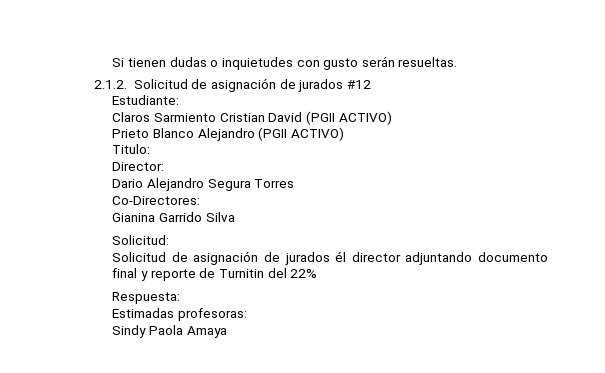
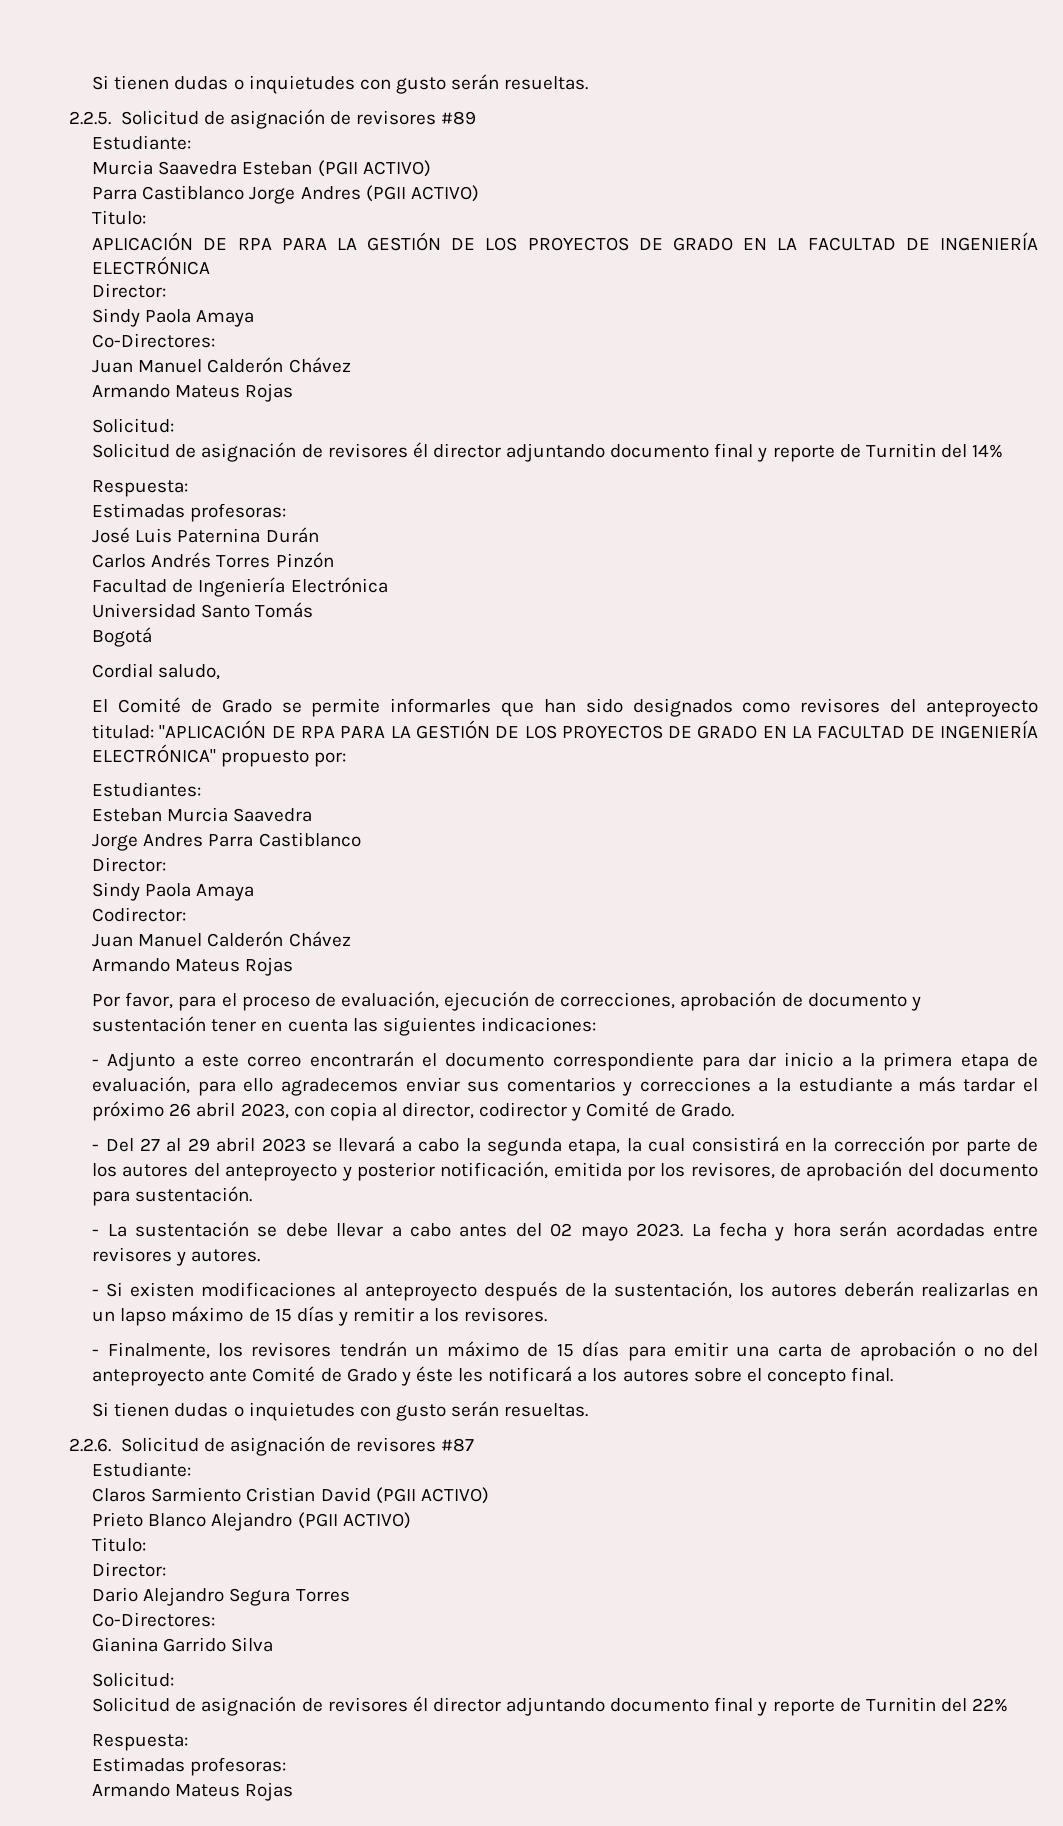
[112,56,458,70] [93,78,371,92] Si tienen dudas o inquietudes con gusto serán resueltas. // 2.1.2. Solicitud de asignación de jurados #12 -> [92,74,589,94] [69,109,477,129] [92,135,192,150] [92,160,431,177] [92,185,479,204] [92,210,147,225] [92,232,1039,251] [92,256,211,275] [92,283,167,298] [92,308,255,327] [92,333,216,348] [92,357,351,373] [92,383,294,402] [92,418,175,433] [92,442,1004,462] [92,480,189,497] [92,503,287,522] [92,527,319,543] [92,552,334,568] [92,577,388,597] [92,602,314,618] [92,627,153,647] [92,663,221,680] [92,697,1039,717] [92,720,1039,739] [92,744,347,767] [92,782,202,797] [92,807,313,822] [92,832,361,851] [92,857,167,872] [92,882,255,901] [92,907,187,922] [92,931,351,947] [92,957,294,976] [92,991,921,1011] [92,1016,596,1036] [92,1051,1039,1071] [92,1076,1039,1096] [92,1101,734,1121] [92,1136,1038,1156] [92,1161,1039,1181] [92,1186,253,1206] [92,1221,1039,1241] [92,1247,261,1266] [92,1281,1039,1301] [92,1306,548,1326] [92,1341,1038,1361] [92,1366,894,1386] [92,1401,589,1421] [69,1436,475,1456] Si tienen dudas o inquietudes con gusto serán resueltas. // 2.2.5. Solicitud de asignación de revisores #89 // Estudiante: // Murcia Saavedra Esteban (PGII ACTIVO) // Parra Castiblanco Jorge Andres (PGII ACTIVO) // Titulo: // APLICACIÓN DE RPA PARA LA GESTIÓN DE LOS PROYECTOS DE GRADO EN LA FACULTAD DE INGENIERÍA ELECTRÓNICA // Director: // Sindy Paola Amaya // Co-Directores: // Juan Manuel Calderón Chávez // Armando Mateus Rojas // Solicitud: // Solicitud de asignación de revisores él director adjuntando documento final y reporte de Turnitin del 14% // Respuesta: // Estimadas profesoras: // José Luis Paternina Durán // Carlos Andrés Torres Pinzón // Facultad de Ingeniería Electrónica // Universidad Santo Tomás // Bogotá // Cordial saludo, // El Comité de Grado se permite informarles que han sido designados como revisores del anteproyecto titulad: "APLICACIÓN DE RPA PARA LA GESTIÓN DE LOS PROYECTOS DE GRADO EN LA FACULTAD DE INGENIERÍA ELECTRÓNICA" propuesto por: // Estudiantes: // Esteban Murcia Saavedra // Jorge Andres Parra Castiblanco // Director: // Sindy Paola Amaya // Codirector: // Juan Manuel Calderón Chávez // Armando Mateus Rojas // Por favor, para el proceso de evaluación, ejecución de correcciones, aprobación de documento y sustentación tener en cuenta las siguientes indicaciones: // - Adjunto a este correo encontrarán el documento correspondiente para dar inicio a la primera etapa de evaluación, para ello agradecemos enviar sus comentarios y correcciones a la estudiante a más tardar el próximo 26 abril 2023, con copia al director, codirector y Comité de Grado. // - Del 27 al 29 abril 2023 se llevará a cabo la segunda etapa, la cual consistirá en la corrección por parte de los autores del anteproyecto y posterior notificación, emitida por los revisores, de aprobación del documento para sustentación. // - La sustentación se debe llevar a cabo antes del 02 mayo 2023. La fecha y hora serán acordadas entre revisores y autores. // - Si existen modificaciones al anteproyecto después de la sustentación, los autores deberán realizarlas en un lapso máximo de 15 días y remitir a los revisores. // - Finalmente, los revisores tendrán un máximo de 15 días para emitir una carta de aprobación o no del anteproyecto ante Comité de Grado y éste les notificará a los autores sobre el concepto final. // Si tienen dudas o inquietudes con gusto serán resueltas. // 2.2.6. Solicitud de asignación de revisores #87
[284,252,330,265] jurados -> [327,1697,408,1712] revisores
[112,325,227,338] Sindy Paola Amaya -> [92,1782,294,1801] Armando Mateus Rojas

